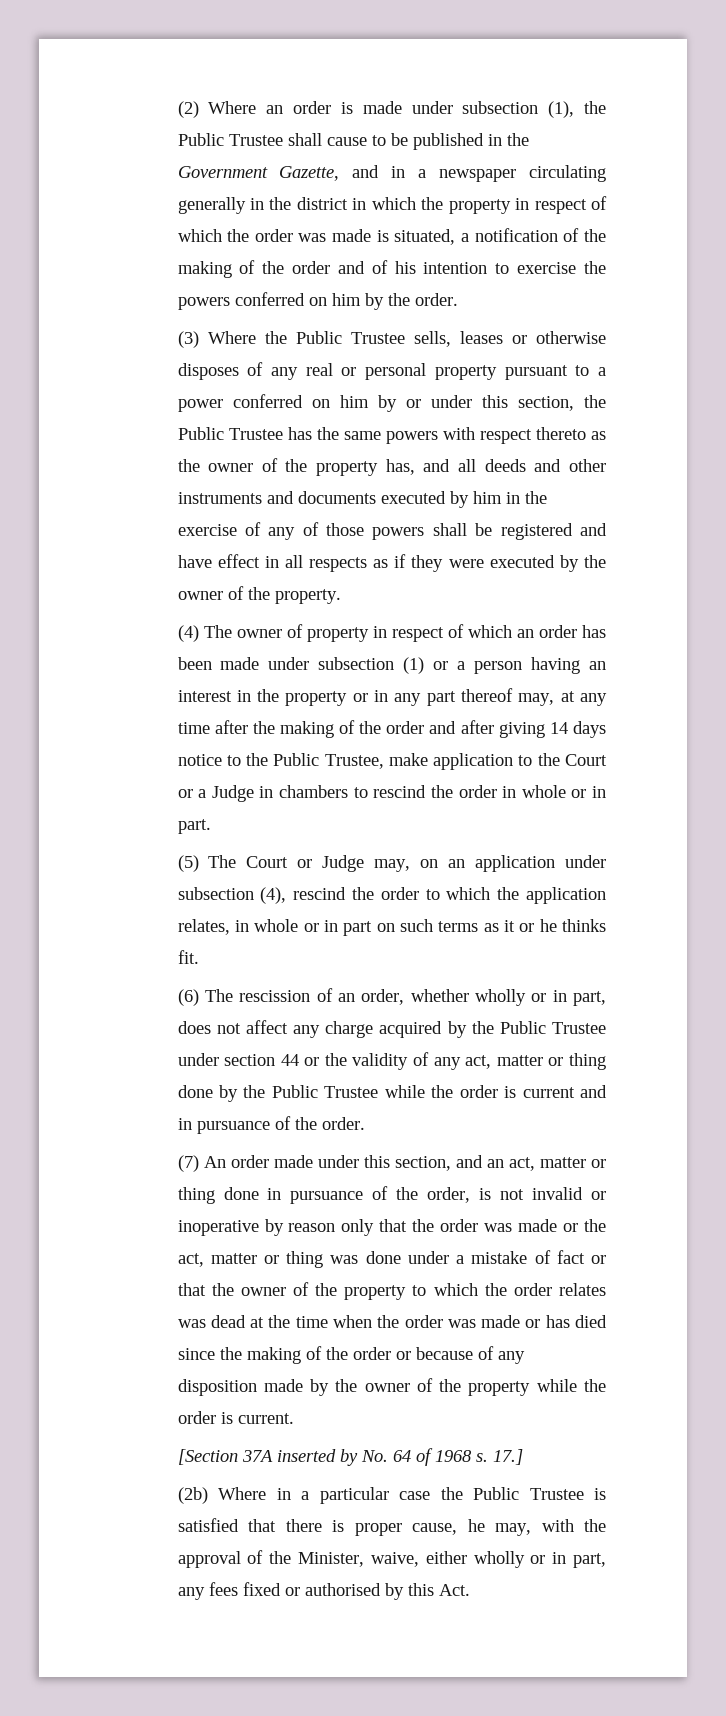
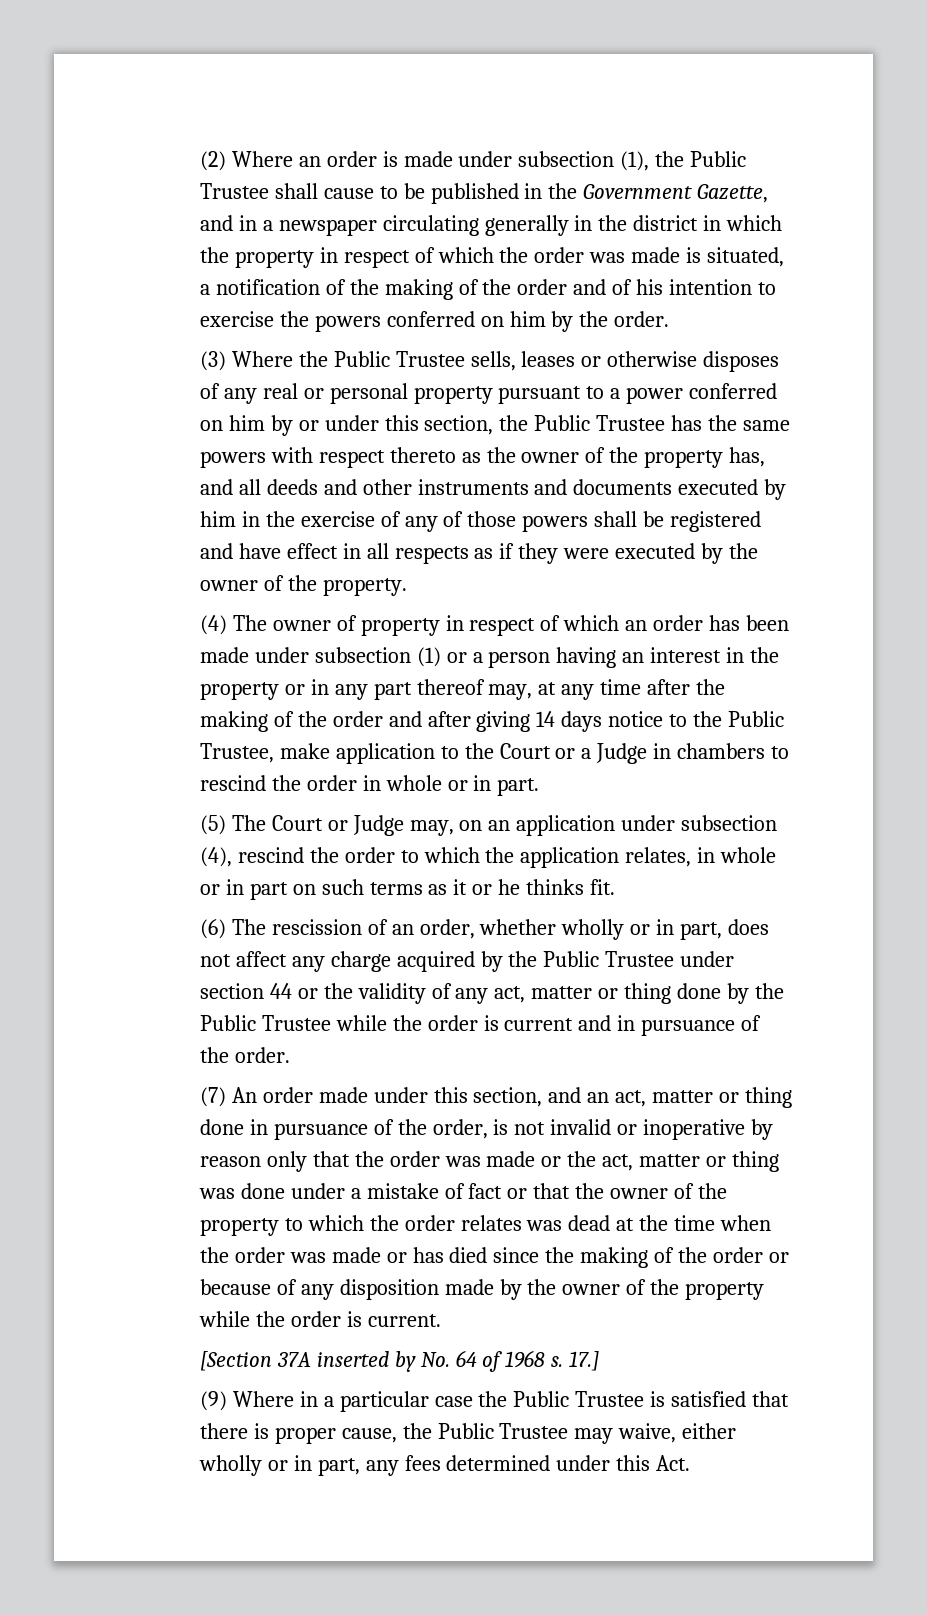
[177,1487,208,1504] (2b) -> [199,1391,227,1411] (9)
[467,1519,606,1536] [177,1550,365,1568] he may, with the approval of the Minister, -> [402,1423,614,1444] the Public Trustee may
[242,1582,404,1600] fixed or authorised by -> [446,1455,611,1471] determined under

